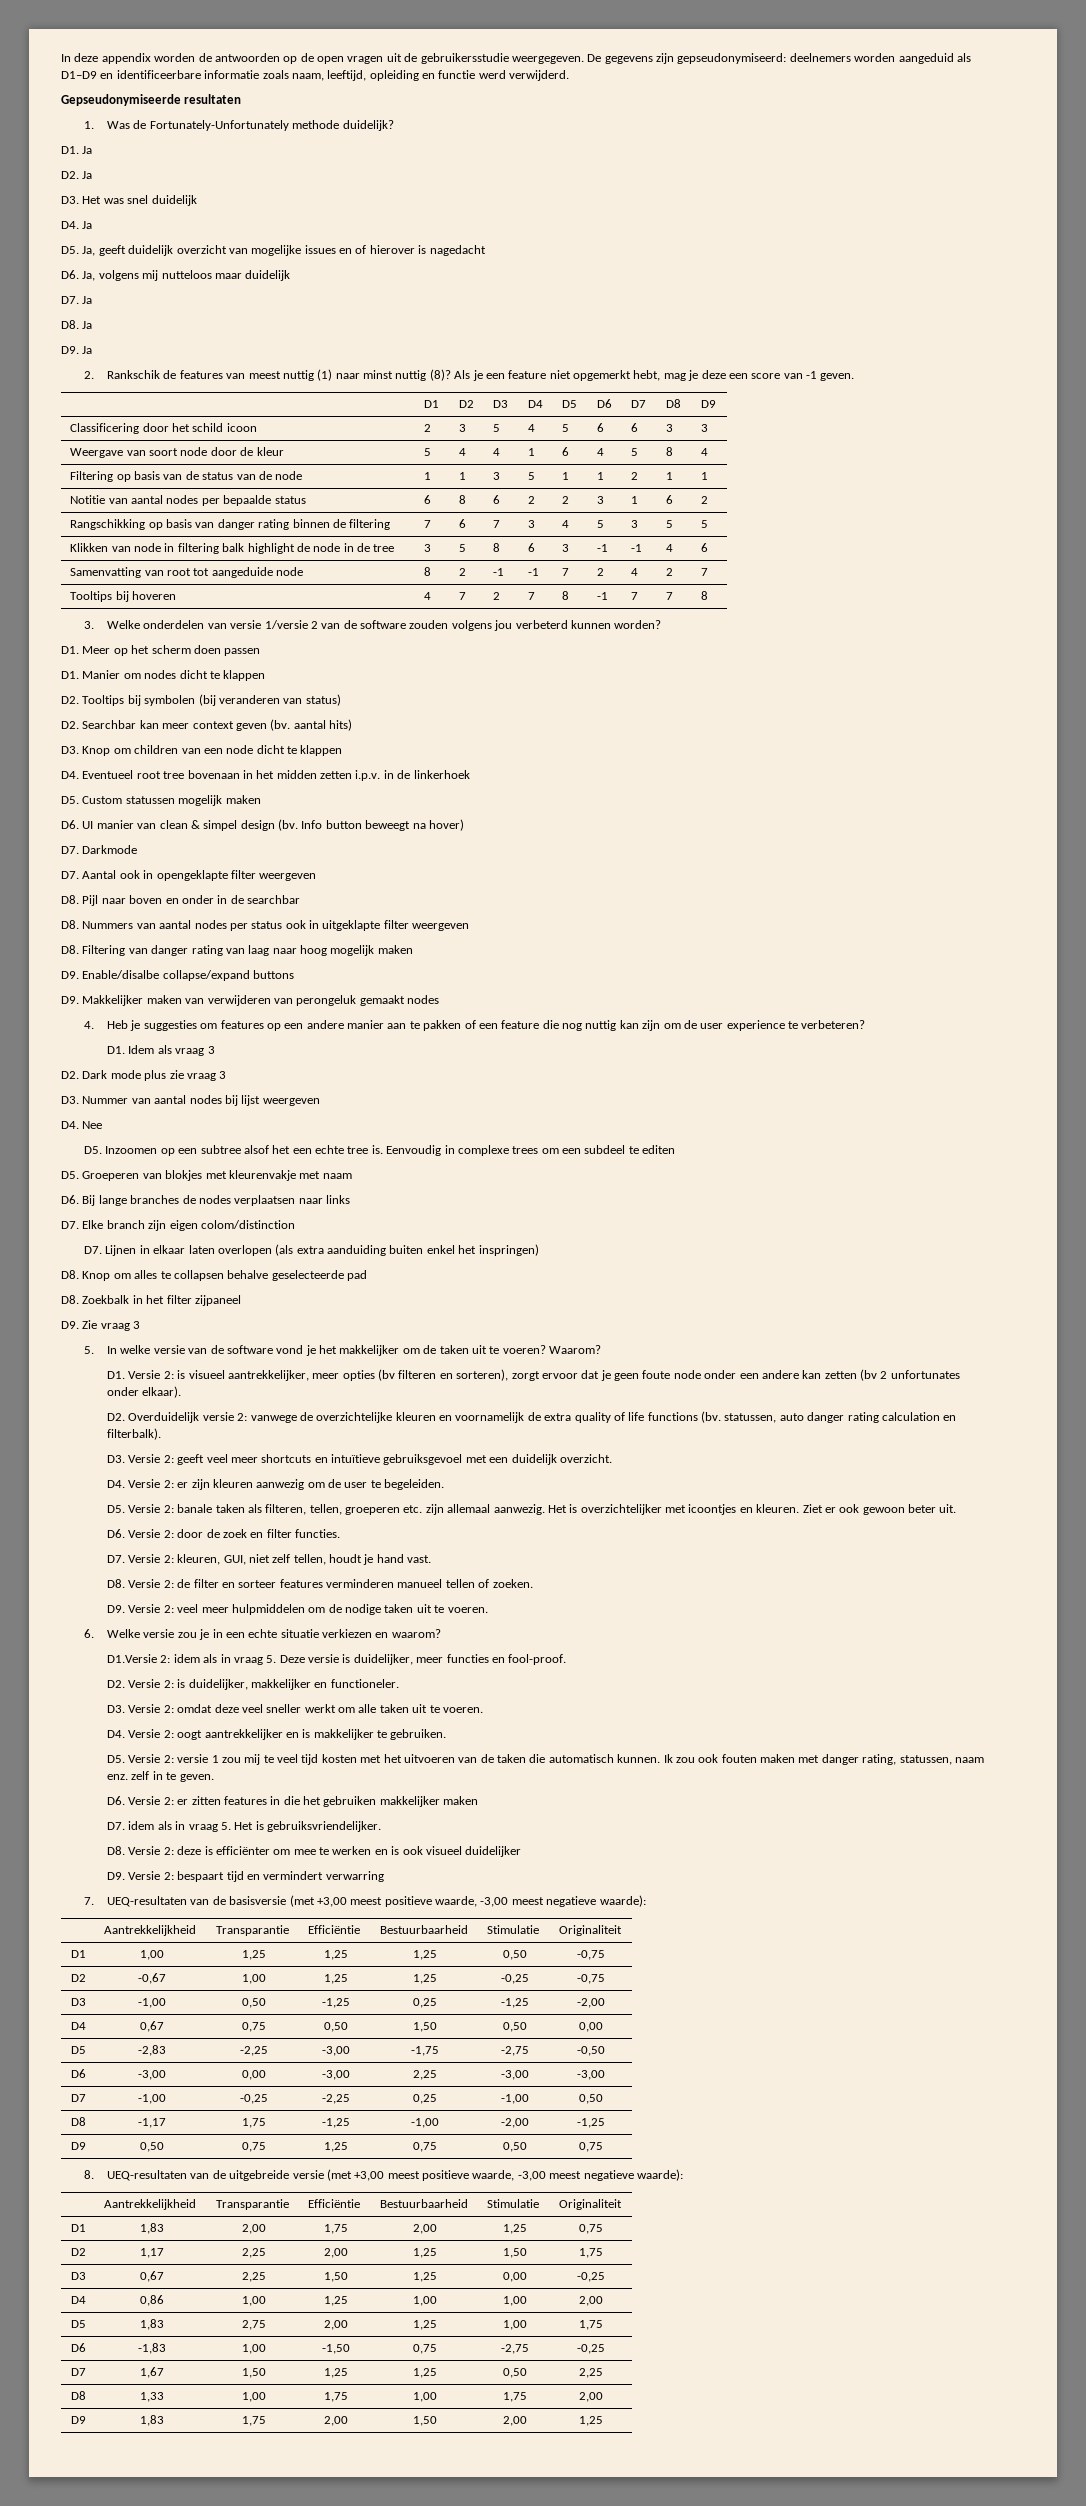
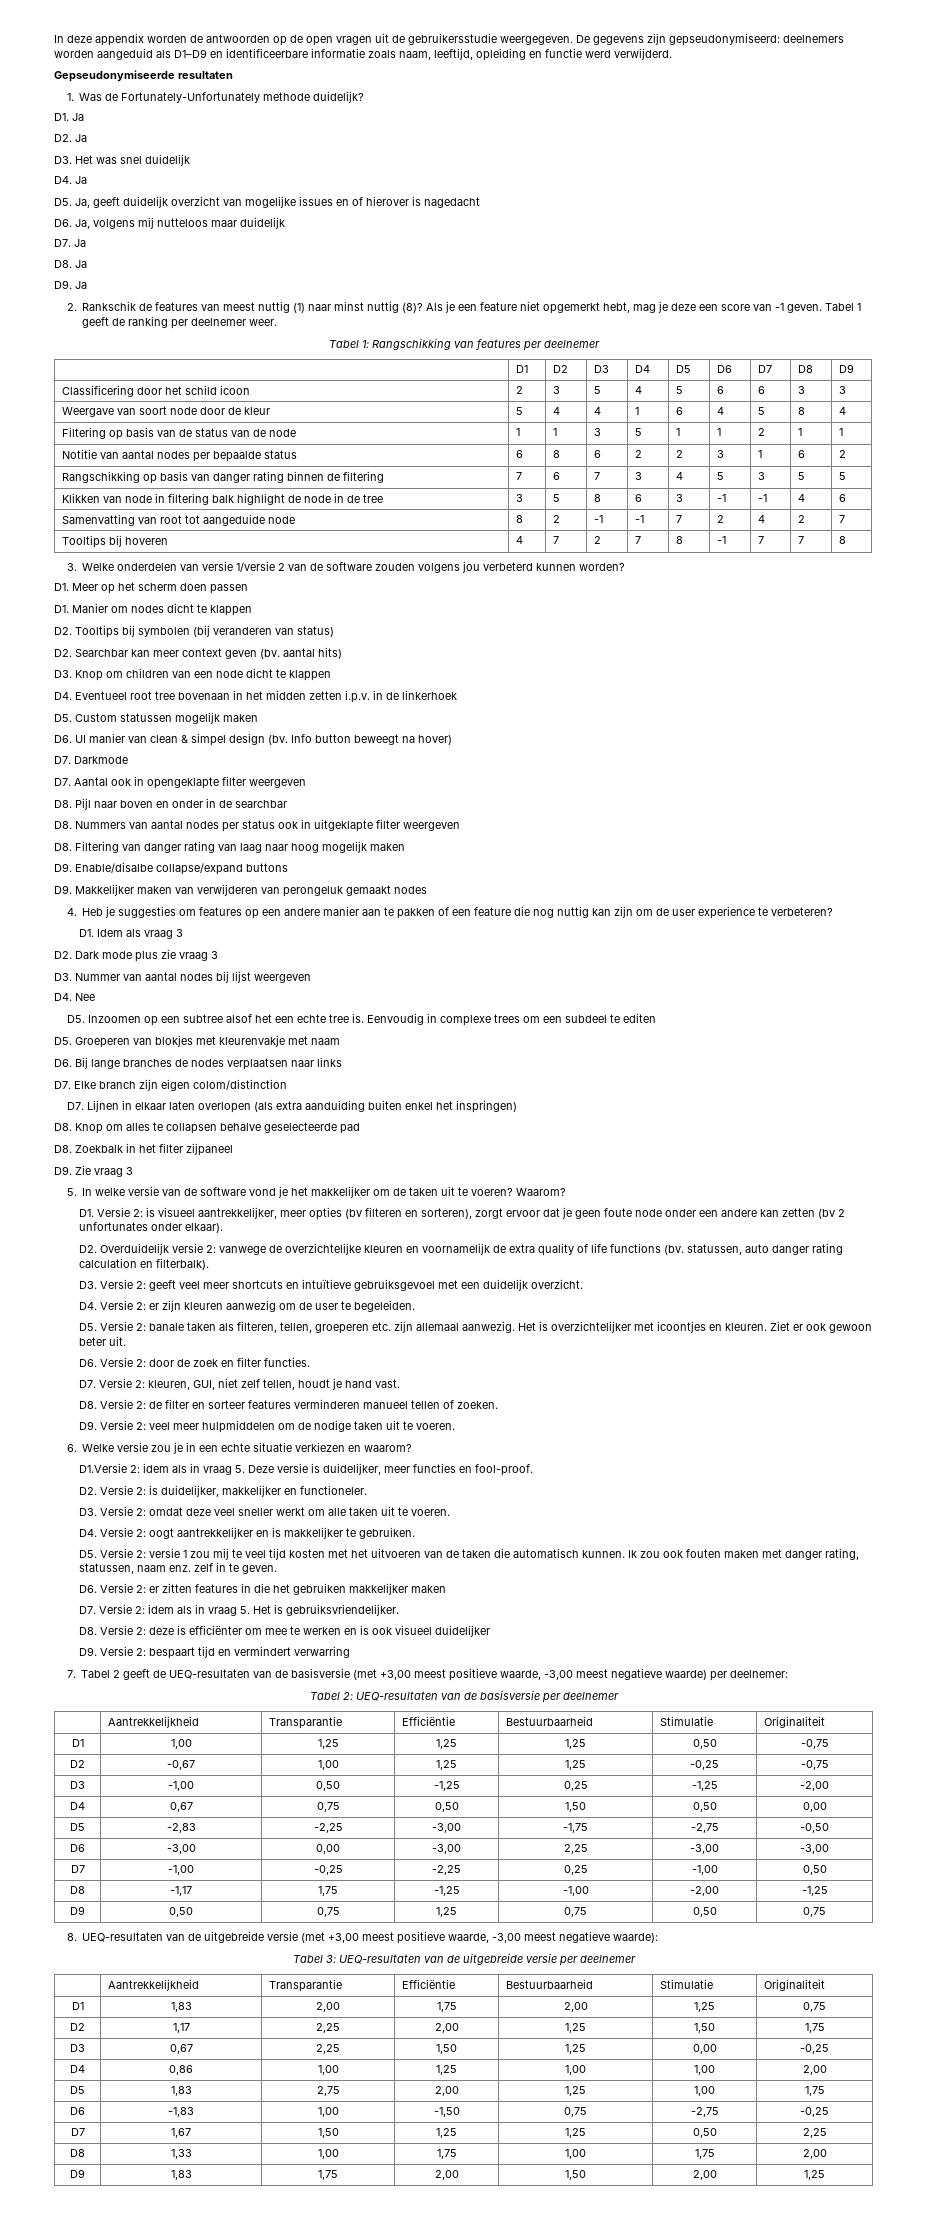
(855, 377) none -> [825,303,862,311] [82,316,278,329] [328,338,600,351] Tabel 1 geeft de ranking per deelnemer weer. // Tabel 1: Rangschikking van features per deelnemer
(126, 1826) none -> [99,1604,146,1614] Versie 2:
(95, 1901) none -> [81,1669,167,1680] Tabel 2 geeft de
[599,1895,646,1907] waarde): -> [665,1670,789,1681] [309,1690,619,1703] waarde) per deelnemer: // Tabel 2: UEQ-resultaten van de basisversie per deelnemer
(683, 2175) none -> [292,1953,636,1966] // Tabel 3: UEQ-resultaten van de uitgebreide versie per deelnemer

